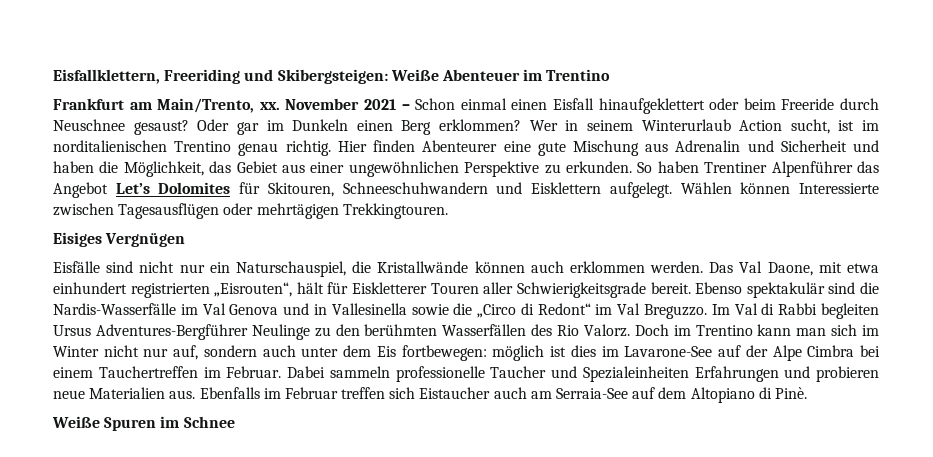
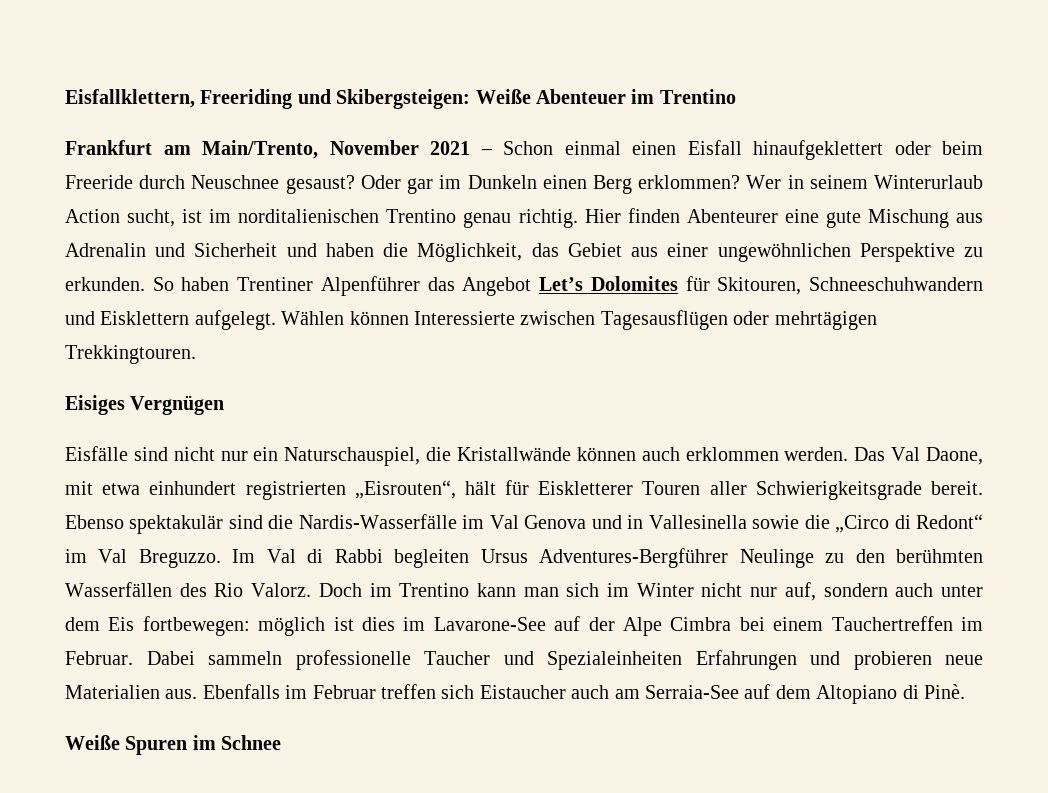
[259,102,280,110] xx. -> (318, 149) none

